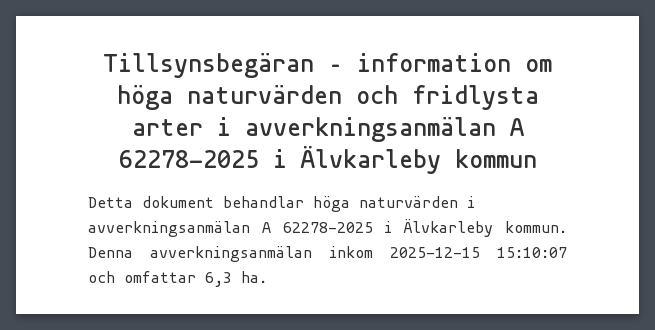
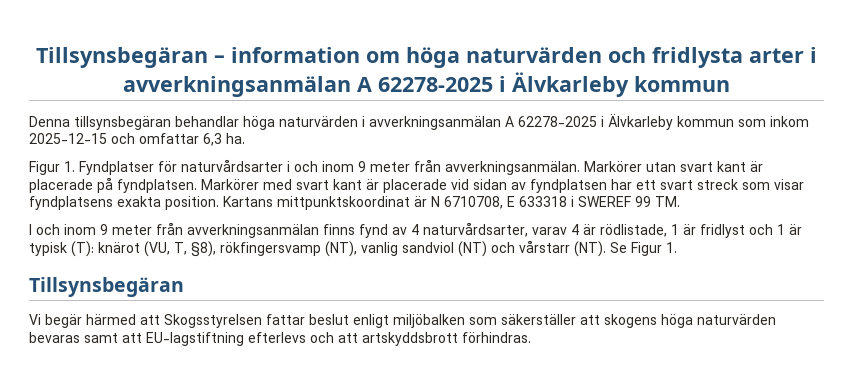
[88,196,214,208] Detta dokument -> [29,116,171,130] Denna tillsynsbegäran
[505,221,567,233] [88,246,312,262] kommun. Denna avverkningsanmälan -> [677,116,766,127] kommun som
[497,247,567,258] 15:10:07 -> (107, 138) none
(267, 277) none -> [29,159,763,175] [29,177,804,193] [29,196,680,210] [29,222,802,238] [29,240,677,257] [29,277,184,297] [29,314,776,328] [29,332,531,346] // Figur 1. Fyndplatser för naturvårdsarter i och inom 9 meter från avverkningsanmälan. Markörer utan svart kant är placerade på fyndplatsen. Markörer med svart kant är placerade vid sidan av fyndplatsen har ett svart streck som visar fyndplatsens exakta position. Kartans mittpunktskoordinat är N 6710708, E 633318 i SWEREF 99 TM. // I och inom 9 meter från avverkningsanmälan finns fynd av 4 naturvårdsarter, varav 4 är rödlistade, 1 är fridlyst och 1 är typisk (T): knärot (VU, T, §8), rökfingersvamp (NT), vanlig sandviol (NT) och vårstarr (NT). Se Figur 1. // Tillsynsbegäran // Vi begär härmed att Skogsstyrelsen fattar beslut enligt miljöbalken som säkerställer att skogens höga naturvärden bevaras samt att EU-lagstiftning efterlevs och att artskyddsbrott förhindras.

